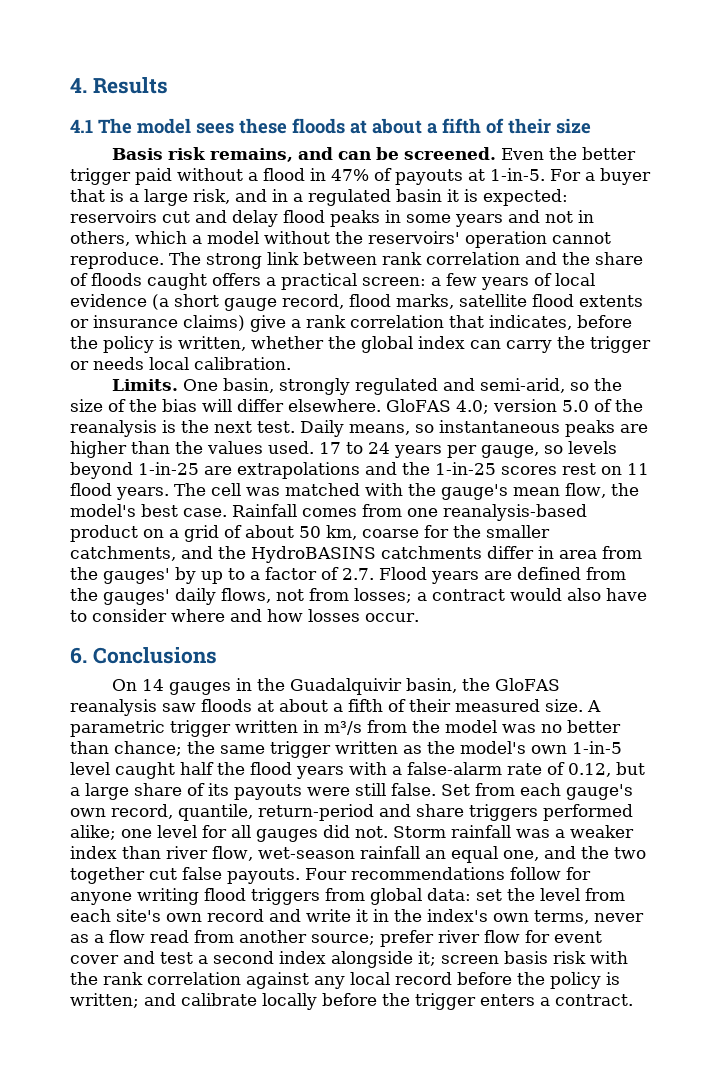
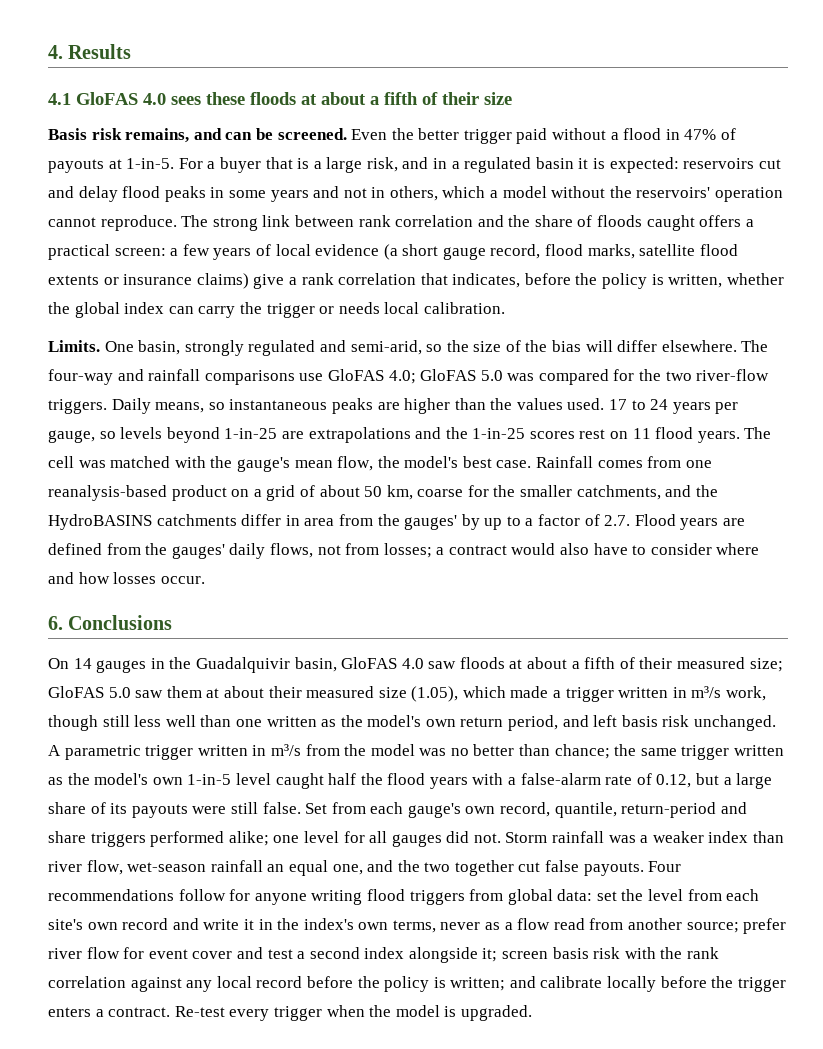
[98,118,191,134] The model -> [76,92,166,105] GloFAS 4.0
[386,399,643,414] [70,420,295,437] GloFAS 4.0; version 5.0 of the reanalysis is the next test. -> [741,340,769,352] [48,369,770,385] [48,399,107,414] The four-way and rainfall comparisons use GloFAS 4.0; GloFAS 5.0 was compared for the two river-flow triggers.
[461,678,560,691] [70,699,157,716] the GloFAS reanalysis -> [341,657,424,669] GloFAS 4.0
[545,699,583,712] size. -> [749,658,783,672] [48,686,767,702] [48,715,777,731] size; GloFAS 5.0 saw them at about their measured size (1.05), which made a trigger written in m³/s work, though still less well than one written as the model's own return period, and left basis risk unchanged.
(633, 1000) none -> [174,1005,532,1021] Re-test every trigger when the model is upgraded.

